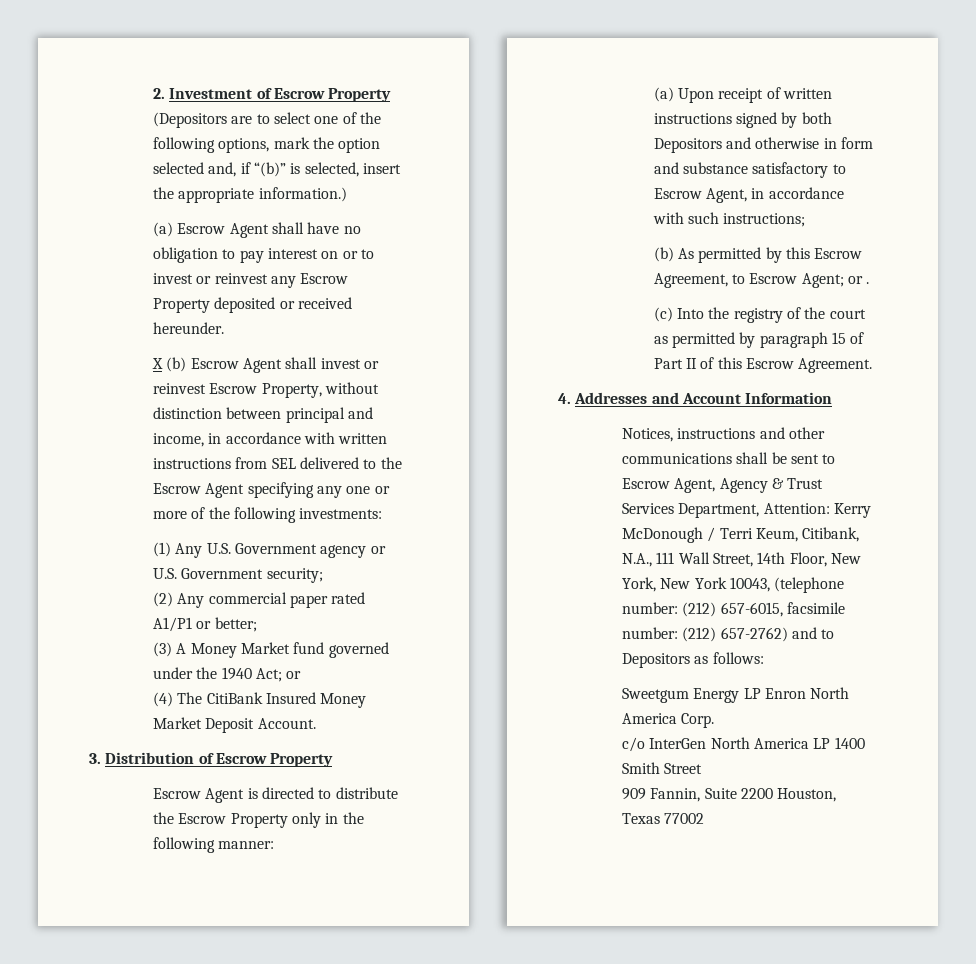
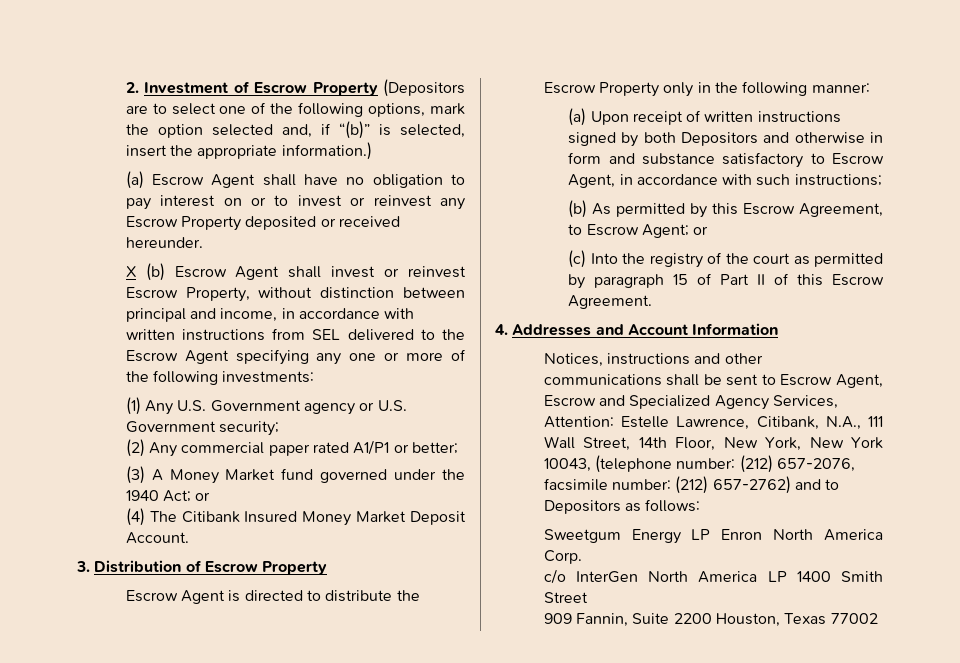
[206,692,263,704] CitiBank -> [181,511,240,523] Citibank
[866,282,870,284] . -> (709, 230) none
[719,478,824,493] [621,503,871,518] [621,527,798,543] Agency & Trust Services Department, Attention: Kerry McDonough / Terri Keum, -> [543,395,839,410] [543,416,750,430] Escrow and Specialized Agency Services, Attention: Estelle Lawrence,
[720,602,783,617] 657-6015, -> [777,458,856,472] 657-2076,

